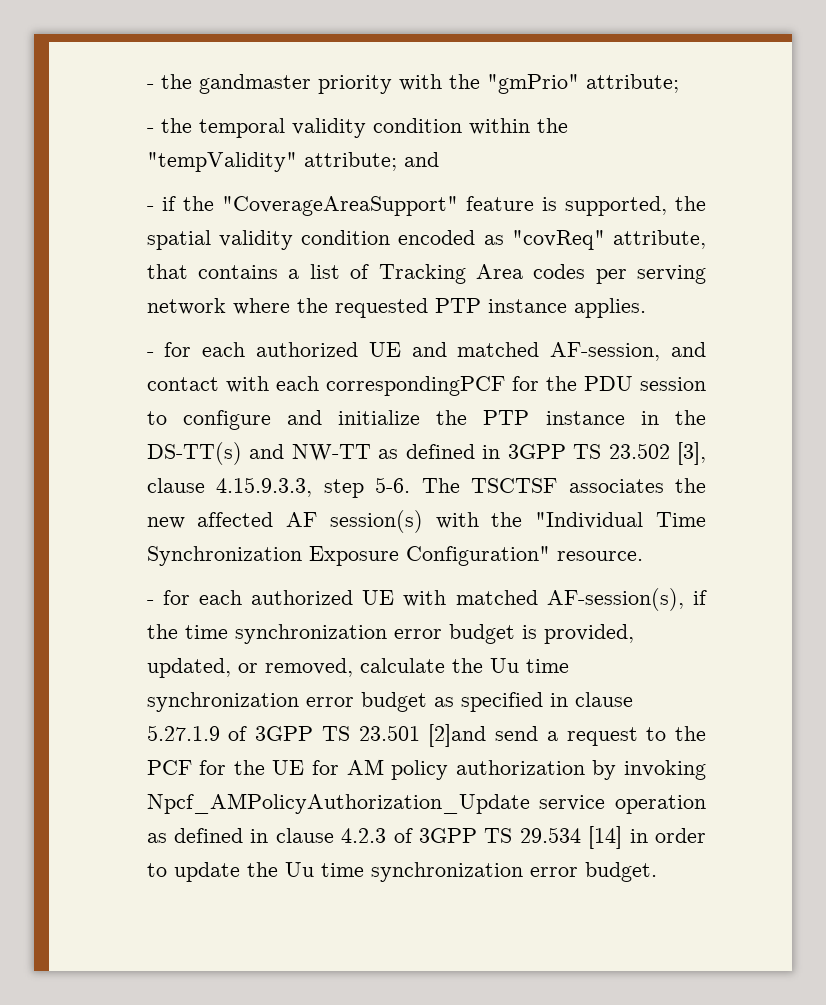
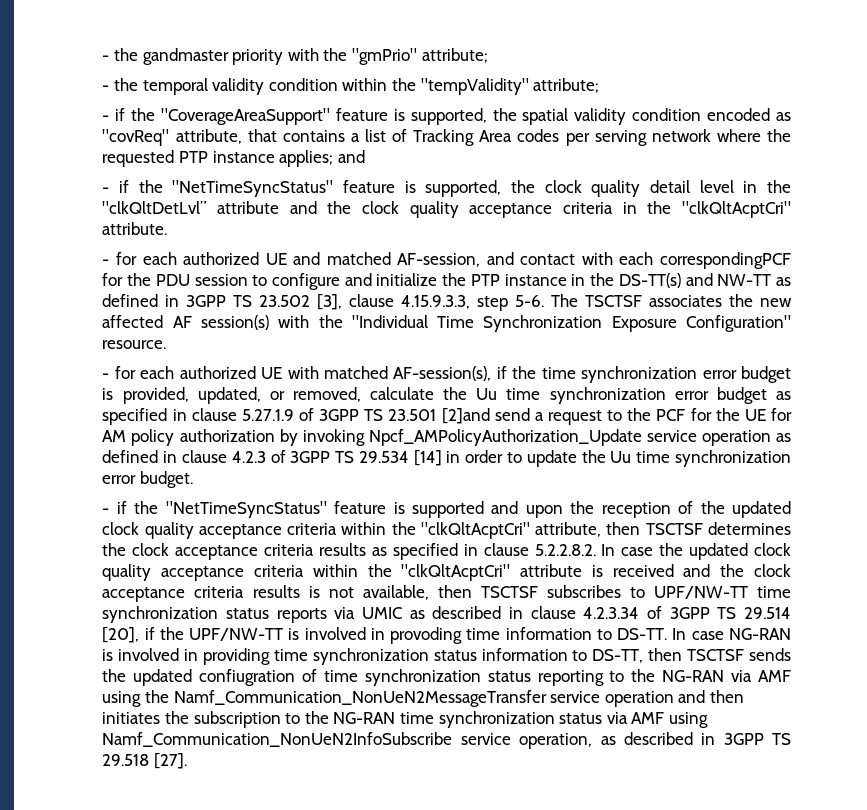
[403,152,439,167] and -> (600, 85) none
[573,298,646,318] applies. -> [279,150,365,167] [102,180,792,197] [102,201,792,218] [102,222,168,235] applies; and // - if the "NetTimeSyncStatus" feature is supported, the clock quality detail level in the "clkQltDetLvl” attribute and the clock quality acceptance criteria in the "clkQltAcptCri" attribute.
(657, 872) none -> [102,501,791,518] [102,522,791,539] [102,543,791,560] [102,564,791,581] [102,585,791,602] [102,606,791,623] [102,627,791,644] [102,648,792,665] [102,669,792,686] [102,690,744,707] [102,711,708,728] [102,732,791,749] [102,753,187,769] // - if the "NetTimeSyncStatus" feature is supported and upon the reception of the updated clock quality acceptance criteria within the "clkQltAcptCri" attribute, then TSCTSF determines the clock acceptance criteria results as specified in clause 5.2.2.8.2. In case the updated clock quality acceptance criteria within the "clkQltAcptCri" attribute is received and the clock acceptance criteria results is not available, then TSCTSF subscribes to UPF/NW-TT time synchronization status reports via UMIC as described in clause 4.2.3.34 of 3GPP TS 29.514 [20], if the UPF/NW-TT is involved in provoding time information to DS-TT. In case NG-RAN is involved in providing time synchronization status information to DS-TT, then TSCTSF sends the updated confiugration of time synchronization status reporting to the NG-RAN via AMF using the Namf_Communication_NonUeN2MessageTransfer service operation and then initiates the subscription to the NG-RAN time synchronization status via AMF using Namf_Communication_NonUeN2InfoSubscribe service operation, as described in 3GPP TS 29.518 [27].

